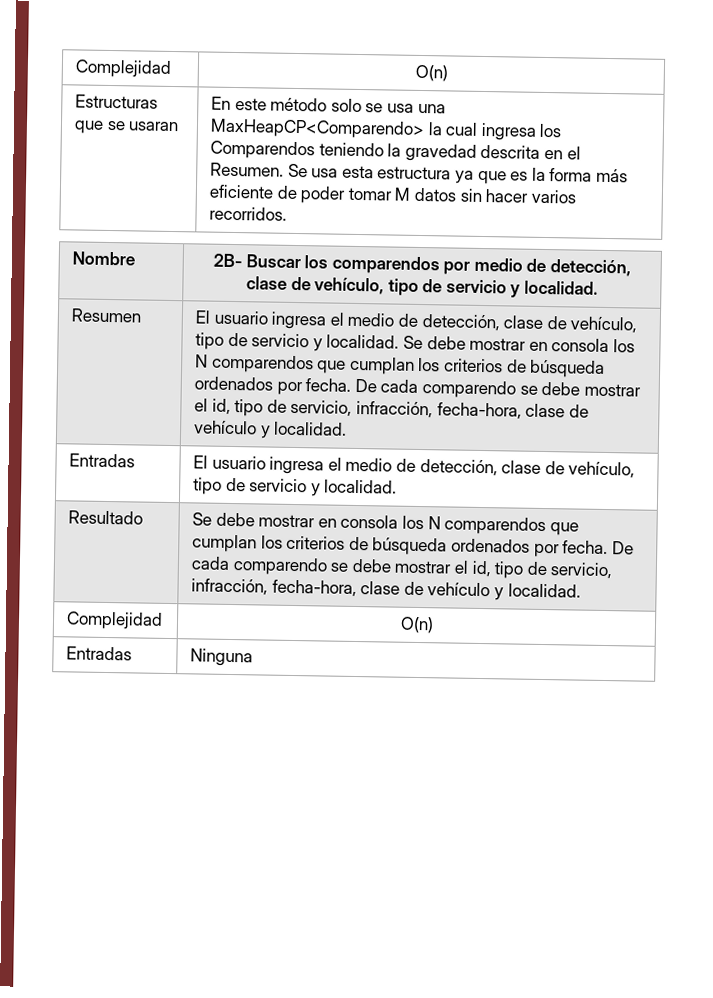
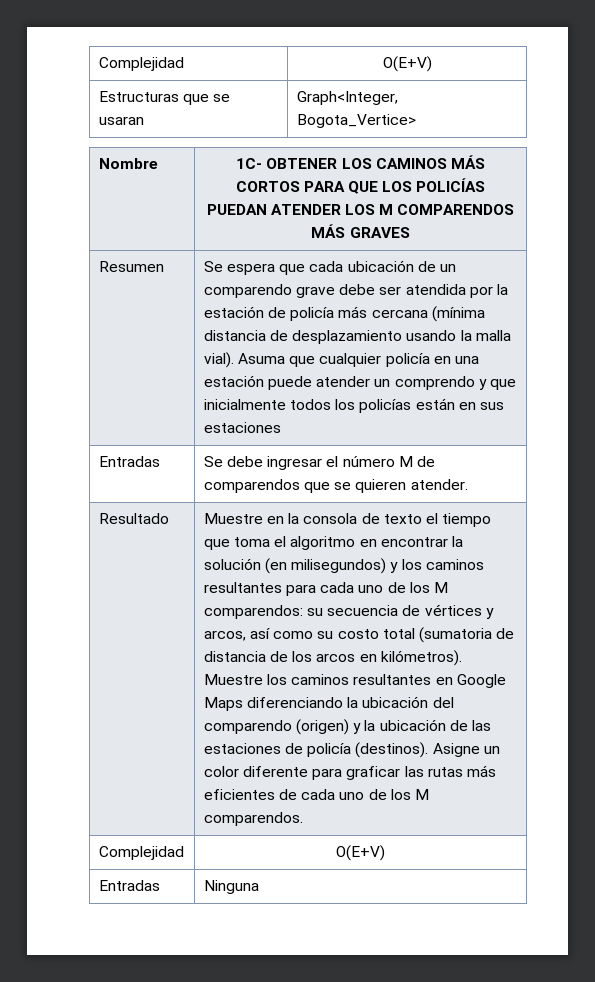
[75,59,173,78] [414,64,448,82] Complejidad | O(n) -> [98,57,184,71] [382,56,432,72] Complejidad | O(E+V)
[211,96,446,114] [210,118,563,141] [210,140,581,162] [210,162,628,185] [209,184,576,204] [209,206,288,221] [72,251,136,266] [212,253,632,277] [245,276,599,298] [71,308,143,323] [195,310,638,334] [195,332,635,353] [195,354,606,378] [194,376,641,399] [194,398,589,420] [194,420,348,439] [69,453,136,468] [193,455,636,479] [193,477,398,497] [68,510,144,525] [192,512,579,536] [192,534,634,558] [191,556,614,580] [191,578,581,601] [66,611,164,630] [399,616,434,634] En este método solo se usa una MaxHeapCP<Comparendo> la cual ingresa los Comparendos teniendo la gravedad descrita en el Resumen. Se usa esta estructura ya que es la forma más eficiente de poder tomar M datos sin hacer varios recorridos. // Nombre | 2B- Buscar los comparendos por medio de detección, clase de vehículo, tipo de servicio y localidad. // Resumen | El usuario ingresa el medio de detección, clase de vehículo, tipo de servicio y localidad. Se debe mostrar en consola los N comparendos que cumplan los criterios de búsqueda ordenados por fecha. De cada comparendo se debe mostrar el id, tipo de servicio, infracción, fecha-hora, clase de vehículo y localidad. // Entradas | El usuario ingresa el medio de detección, clase de vehículo, tipo de servicio y localidad. // Resultado | Se debe mostrar en consola los N comparendos que cumplan los criterios de búsqueda ordenados por fecha. De cada comparendo se debe mostrar el id, tipo de servicio, infracción, fecha-hora, clase de vehículo y localidad. // Complejidad | O(n) -> [296,91,398,105] [296,114,416,128] [98,158,158,169] [236,155,485,169] [235,178,486,194] [206,204,515,215] [311,224,410,238] [98,261,164,272] [203,260,457,275] [203,284,509,298] [203,306,485,322] [203,330,511,344] [203,352,480,368] [203,375,517,390] [203,398,505,413] [203,422,281,433] [98,456,160,467] [203,456,436,470] [203,479,468,493] [98,513,169,524] [203,513,492,527] [203,536,464,550] [203,558,484,574] [203,582,449,596] [203,604,494,619] [203,627,515,643] [203,650,462,666] [203,674,506,688] [203,696,454,711] [203,719,492,735] [203,742,500,758] [203,765,497,780] [203,789,430,800] [203,812,303,826] [98,846,184,860] [336,845,385,861] Graph<Integer, Bogota_Vertice> // Nombre | 1C- OBTENER LOS CAMINOS MÁS CORTOS PARA QUE LOS POLICÍAS PUEDAN ATENDER LOS M COMPARENDOS MÁS GRAVES // Resumen | Se espera que cada ubicación de un comparendo grave debe ser atendida por la estación de policía más cercana (mínima distancia de desplazamiento usando la malla vial). Asuma que cualquier policía en una estación puede atender un comprendo y que inicialmente todos los policías están en sus estaciones // Entradas | Se debe ingresar el número M de comparendos que se quieren atender. // Resultado | Muestre en la consola de texto el tiempo que toma el algoritmo en encontrar la solución (en milisegundos) y los caminos resultantes para cada uno de los M comparendos: su secuencia de vértices y arcos, así como su costo total (sumatoria de distancia de los arcos en kilómetros). Muestre los caminos resultantes en Google Maps diferenciando la ubicación del comparendo (origen) y la ubicación de las estaciones de policía (destinos). Asigne un color diferente para graficar las rutas más eficientes de cada uno de los M comparendos. // Complejidad | O(E+V)

